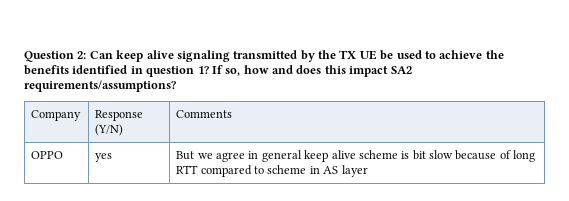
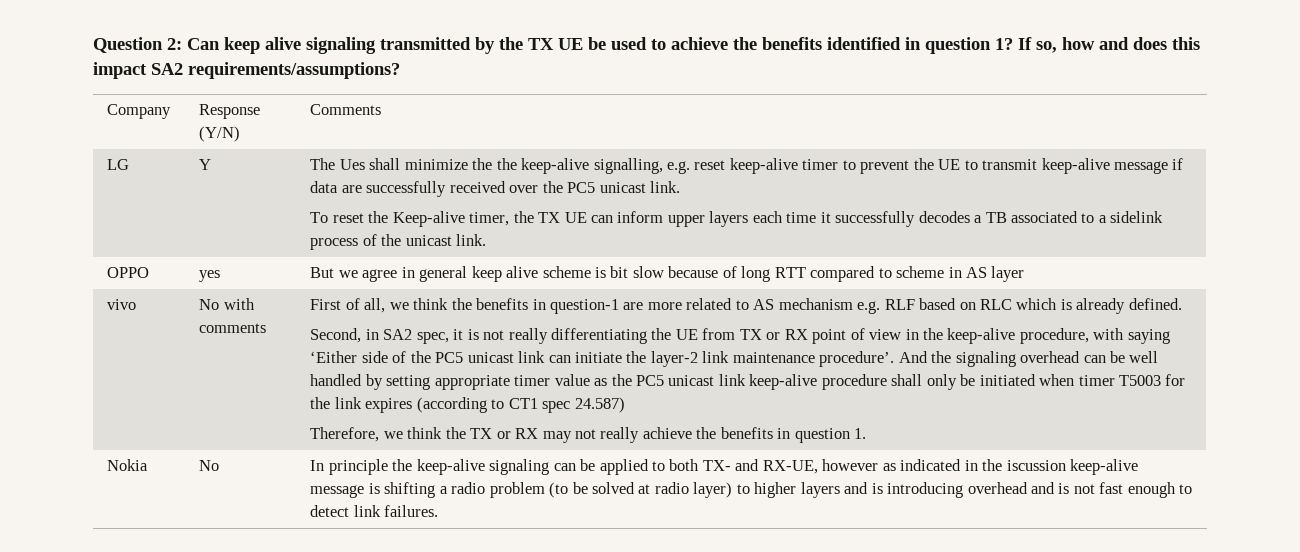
(233, 114) none -> [107,159,130,170] [199,159,212,170] [310,158,1184,174] [310,181,680,197] [310,211,1164,227] [310,234,487,250] // LG | Y | The Ues shall minimize the the keep-alive signalling, e.g. reset keep-alive timer to prevent the UE to transmit keep-alive message if data are successfully received over the PC5 unicast link. // To reset the Keep-alive timer, the TX UE can inform upper layers each time it successfully decodes a TB associated to a sidelink process of the unicast link.
(368, 171) none -> [107,299,137,310] [199,298,255,310] [199,323,267,333] [310,298,1182,314] [310,328,1170,344] [310,351,1159,367] [310,374,1186,390] [310,397,625,413] [310,427,867,443] [107,459,149,471] [199,460,220,471] [310,459,1138,475] [310,482,1193,498] [310,505,439,517] // vivo | No with comments | First of all, we think the benefits in question-1 are more related to AS mechanism e.g. RLF based on RLC which is already defined. // Second, in SA2 spec, it is not really differentiating the UE from TX or RX point of view in the keep-alive procedure, with saying ‘Either side of the PC5 unicast link can initiate the layer-2 link maintenance procedure’. And the signaling overhead can be well handled by setting appropriate timer value as the PC5 unicast link keep-alive procedure shall only be initiated when timer T5003 for the link expires (according to CT1 spec 24.587) // Therefore, we think the TX or RX may not really achieve the benefits in question 1. // Nokia | No | In principle the keep-alive signaling can be applied to both TX- and RX-UE, however as indicated in the iscussion keep-alive message is shifting a radio problem (to be solved at radio layer) to higher layers and is introducing overhead and is not fast enough to detect link failures.

